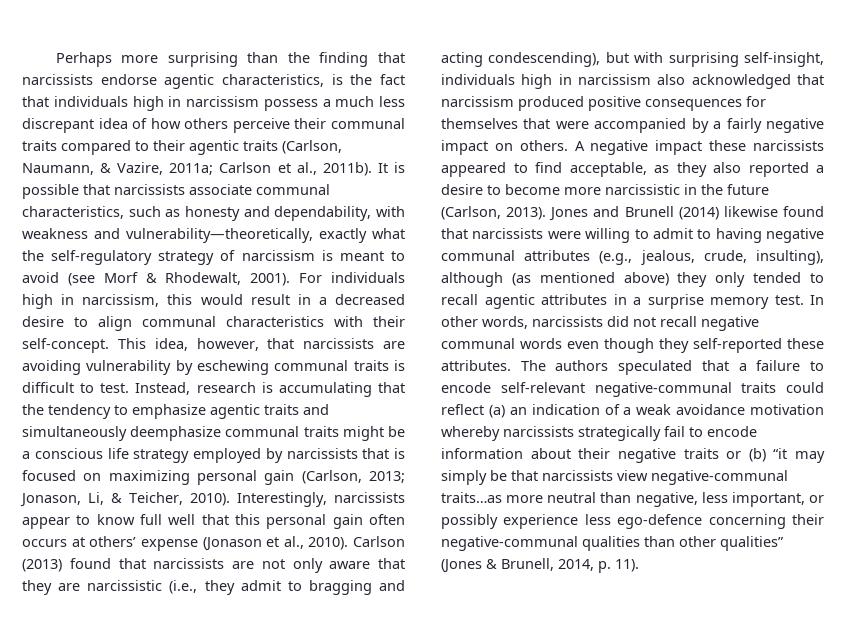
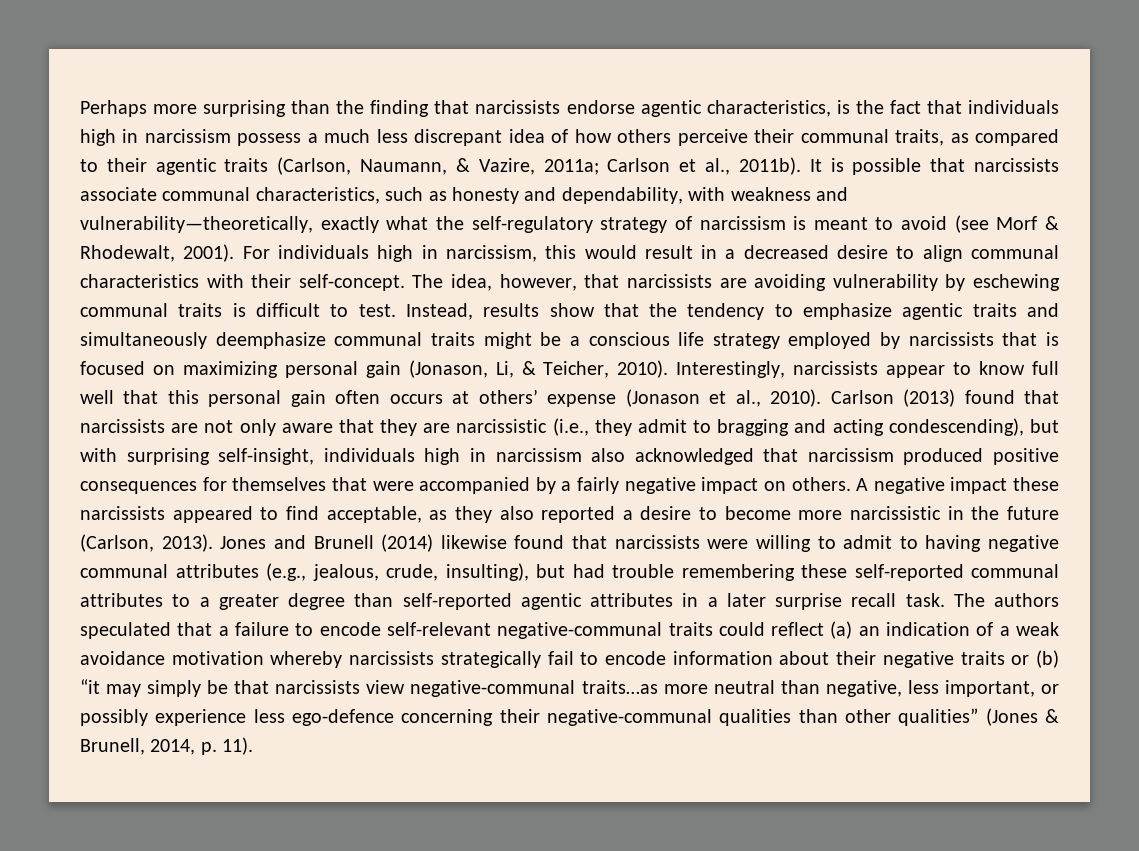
[22,140,57,151] traits -> [895,129,969,146] traits, as
[117,338,146,349] This -> [412,274,444,288] The
[196,382,372,397] research is accumulating -> [483,303,595,317] results show
[301,470,405,484] [20,493,81,507] (Carlson, 2013; Jonason, -> [408,360,488,378] (Jonason,
[441,272,824,287] [441,294,824,309] [441,316,759,331] [441,338,824,353] [441,360,511,371] although (as mentioned above) they only tended to recall agentic attributes in a surprise memory test. In other words, narcissists did not recall negative communal words even though they self-reported these attributes. -> [536,564,1059,581] [80,593,945,610] but had trouble remembering these self-reported communal attributes to a greater degree than self-reported agentic attributes in a later surprise recall task.

